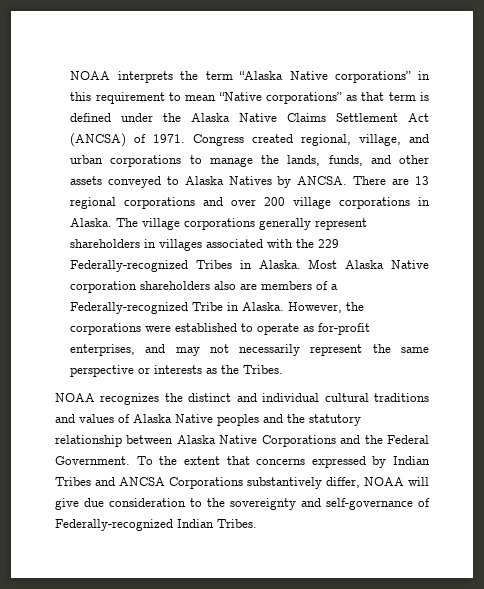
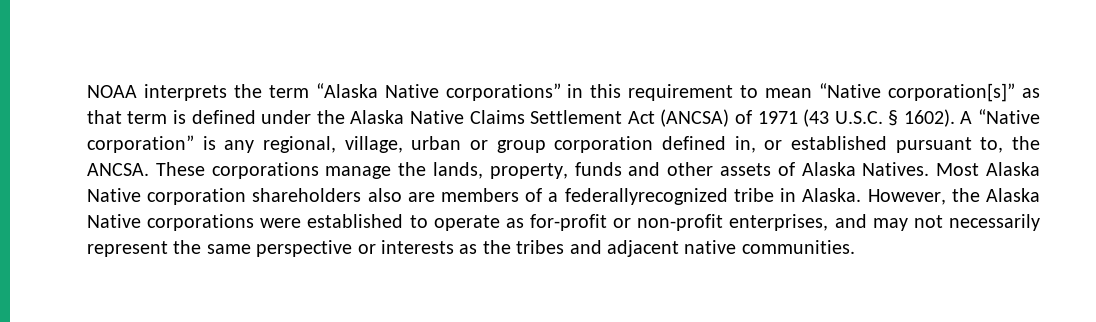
[266,92,343,104] corporations” -> [888,83,1016,102] corporation[s]”
[153,134,429,146] [70,155,202,167] 1971. Congress created regional, village, and urban corporations to -> [757,109,1040,127] [86,135,1040,153] [86,162,319,179] 1971 (43 U.S.C. § 1602). A “Native corporation” is any regional, village, urban or group corporation defined in, or established pursuant to, the ANCSA. These corporations
[328,155,363,166] funds, -> [489,162,622,179] property, funds
[107,176,430,188] [70,197,430,209] [70,218,368,230] [70,239,340,251] [70,260,301,272] conveyed to Alaska Natives by ANCSA. There are 13 regional corporations and over 200 village corporations in Alaska. The village corporations generally represent shareholders in villages associated with the 229 Federally-recognized Tribes in Alaska. -> [777,162,930,176] of Alaska Natives.
[70,302,224,314] Federally-recognized Tribe -> [564,188,774,205] federallyrecognized tribe
(365, 306) none -> [986,188,1040,202] [86,214,141,228] Alaska Native
(371, 329) none -> [613,214,724,231] or non-profit
[243,365,284,374] [55,393,429,405] [55,414,361,426] [55,435,429,447] [55,456,430,468] [55,477,429,489] [55,498,430,510] [55,519,257,531] Tribes. // NOAA recognizes the distinct and individual cultural traditions and values of Alaska Native peoples and the statutory relationship between Alaska Native Corporations and the Federal Government. To the extent that concerns expressed by Indian Tribes and ANCSA Corporations substantively differ, NOAA will give due consideration to the sovereignty and self-governance of Federally-recognized Indian Tribes. -> [516,240,855,257] tribes and adjacent native communities.

